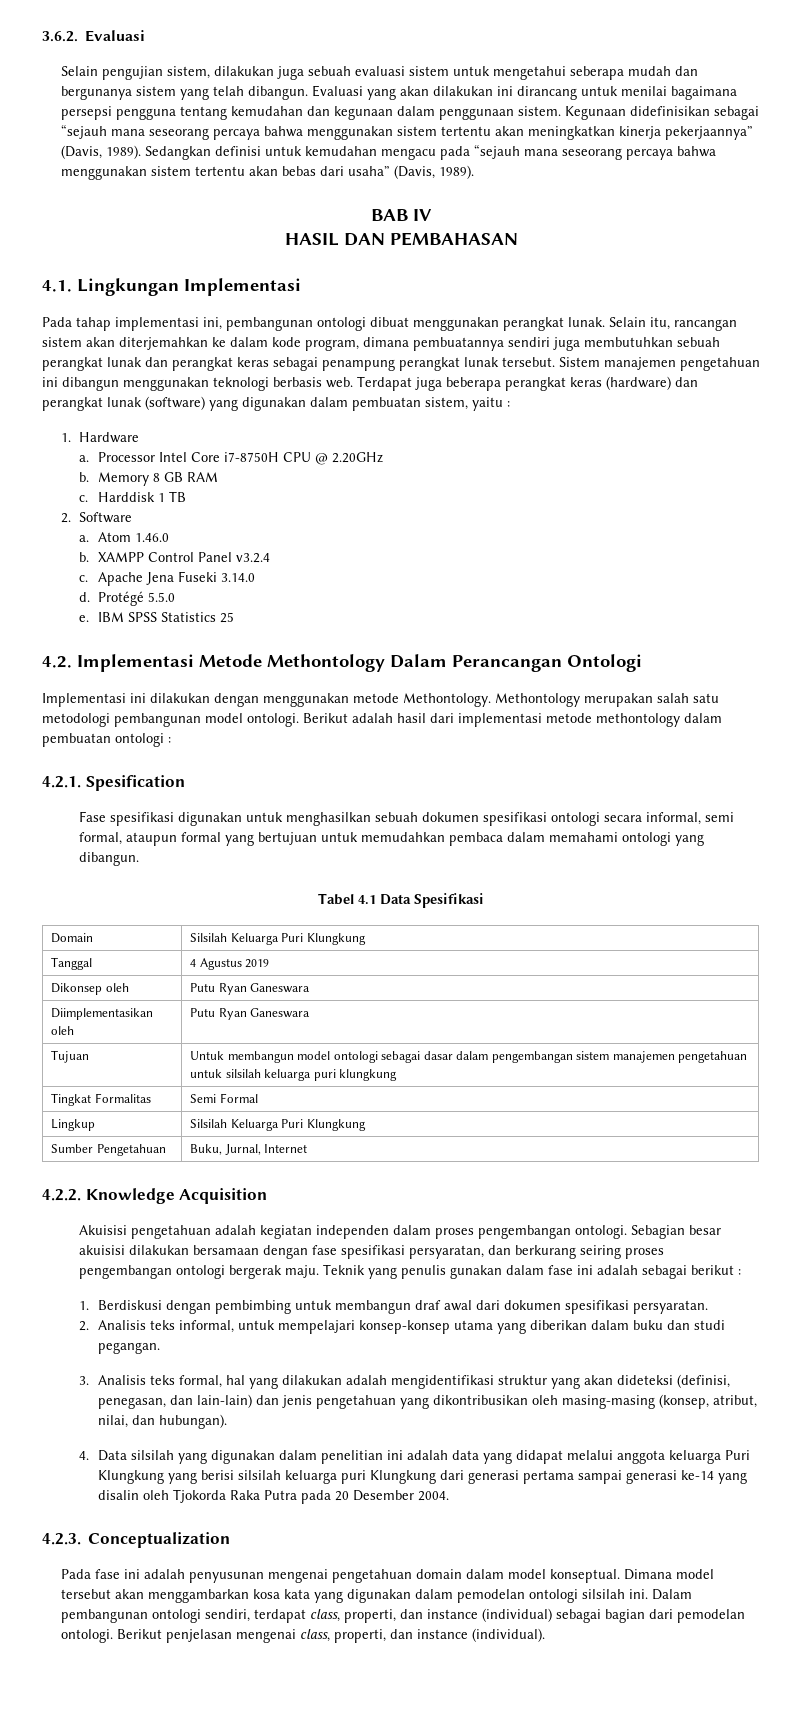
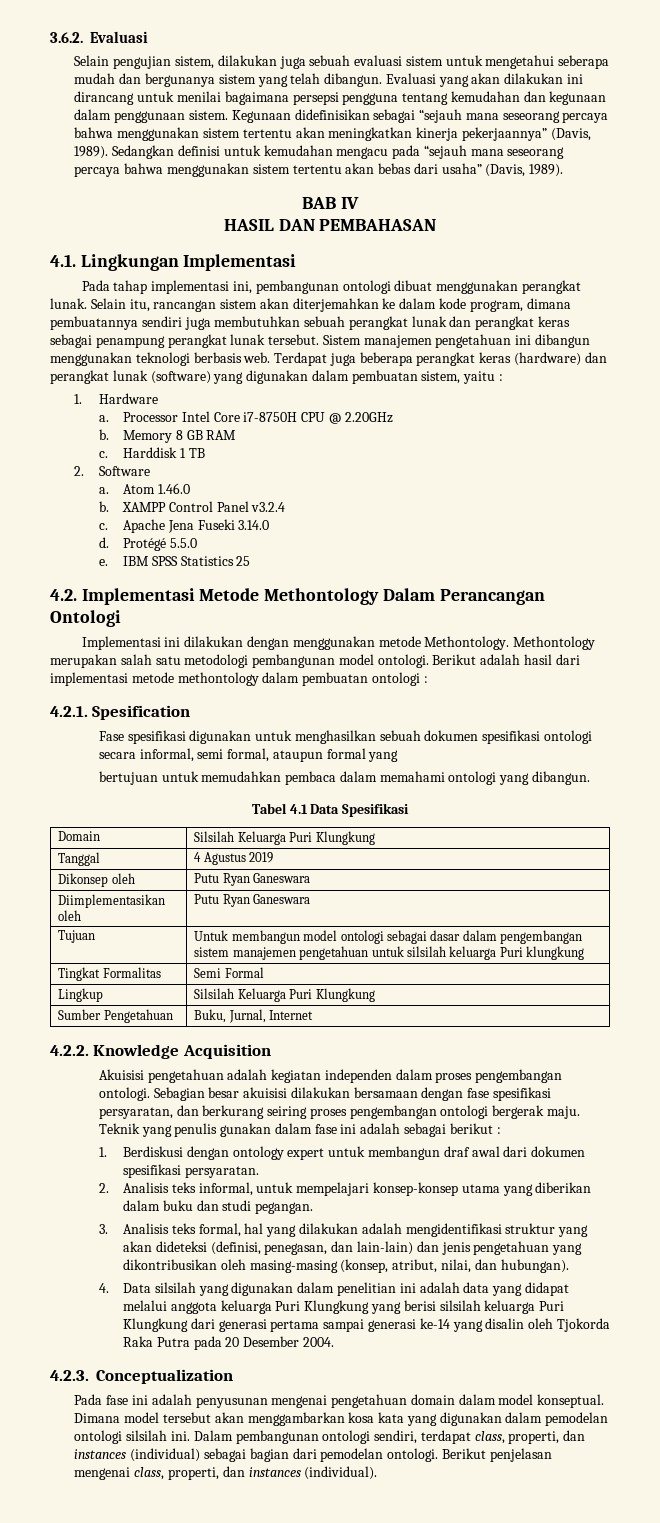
(255, 840) none -> (399, 756) //
[313,1069,336,1081] puri -> [499,947,523,957] Puri
[214,1300,291,1314] pembimbing -> [232,1146,325,1160] ontology expert
[340,1470,366,1484] puri -> [539,1301,565,1311] Puri
[426,1609,478,1619] instance -> [74,1449,127,1459] instances
[416,1629,468,1639] instance -> [248,1467,301,1477] instances

